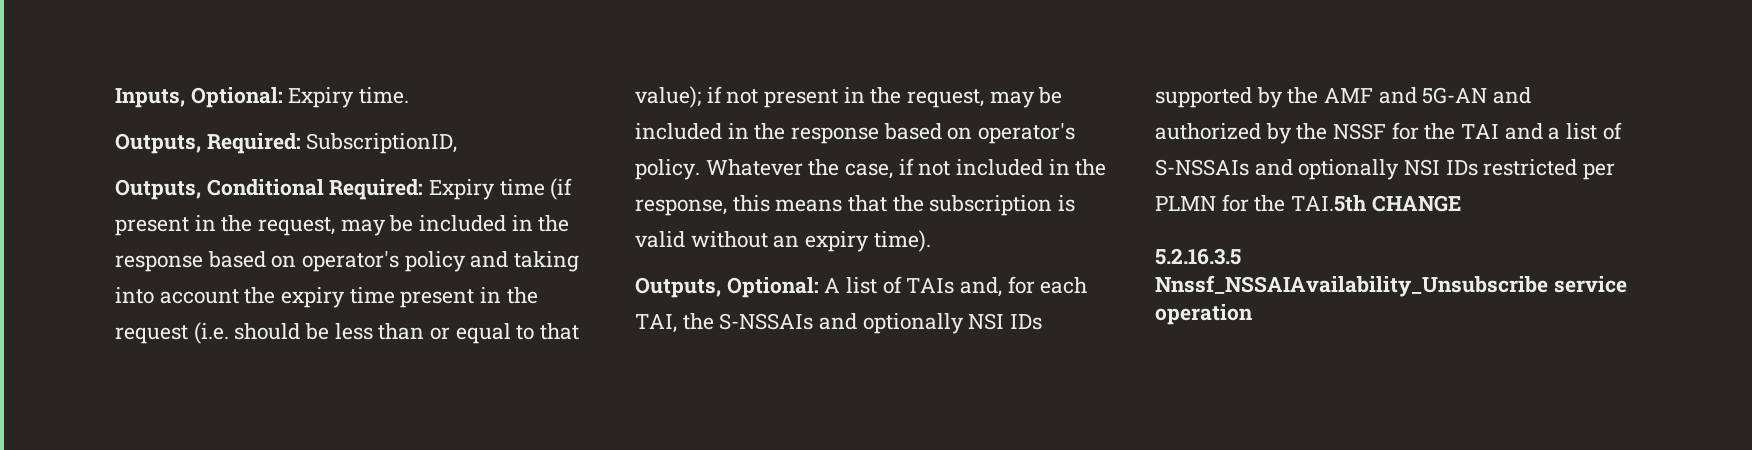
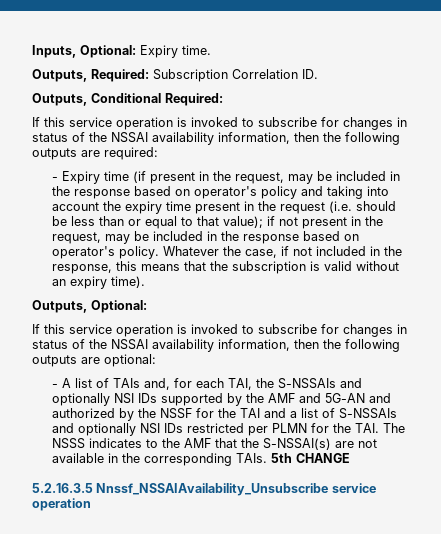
[306,133,458,154] SubscriptionID, -> [153,69,318,82] Subscription Correlation ID.
(424, 189) none -> [32,117,407,130] [32,132,400,145] [32,147,158,160] [52,177,59,181] // If this service operation is invoked to subscribe for changes in status of the NSSAI availability information, then the following outputs are required: // -
(819, 287) none -> [32,324,407,337] [32,339,400,352] [32,354,156,367] [52,384,59,388] // If this service operation is invoked to subscribe for changes in status of the NSSAI availability information, then the following outputs are optional: // -
[1291,195,1368,212] TAI.5th -> [355,423,406,433] [52,438,378,450] [52,453,293,466] TAI. The NSSS indicates to the AMF that the S-NSSAI(s) are not available in the corresponding TAIs. 5th

